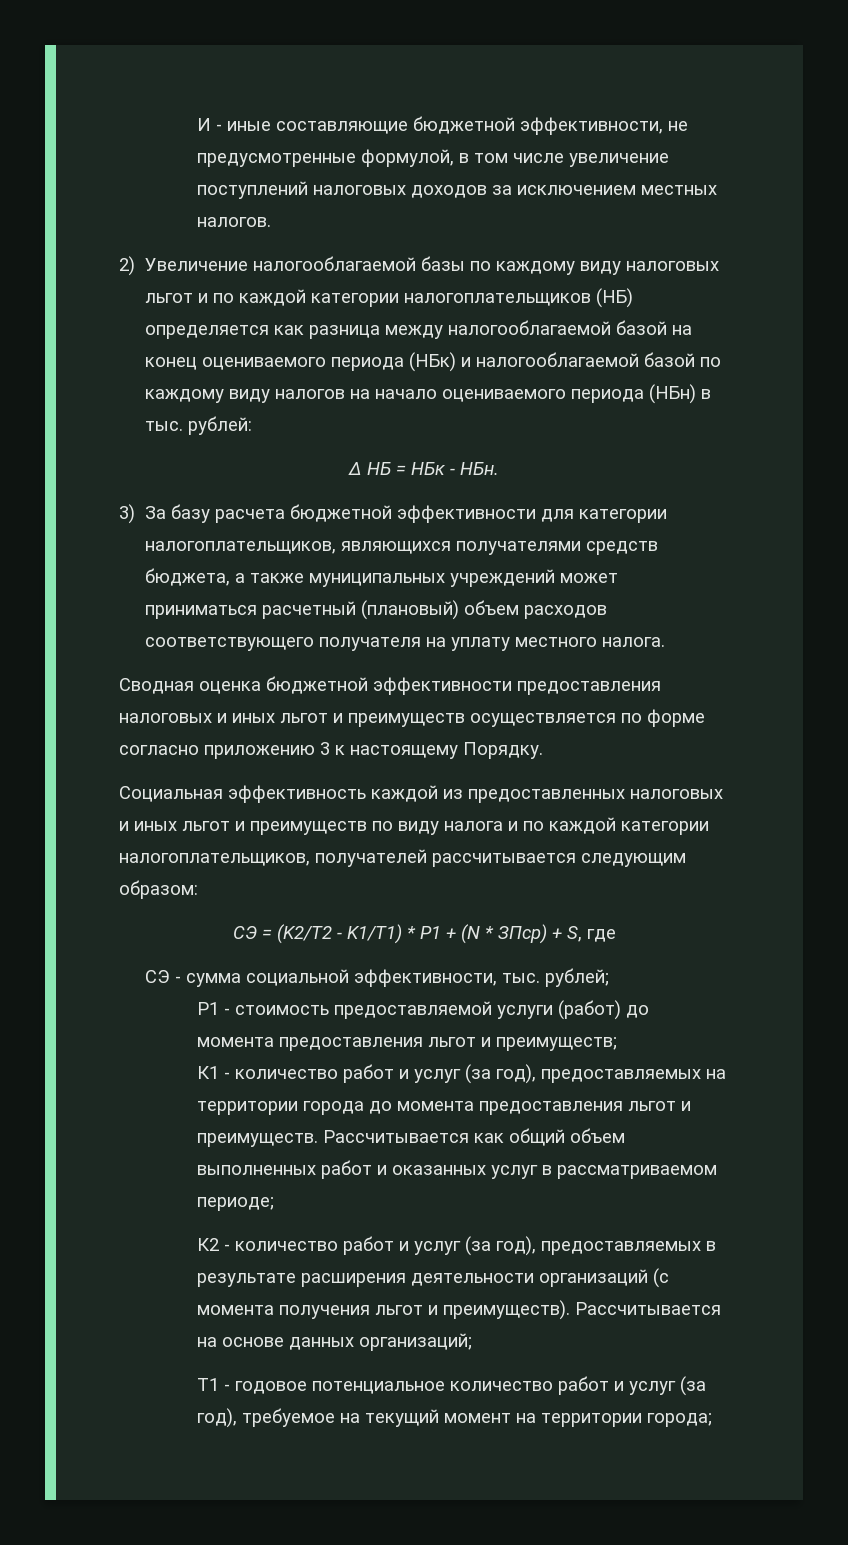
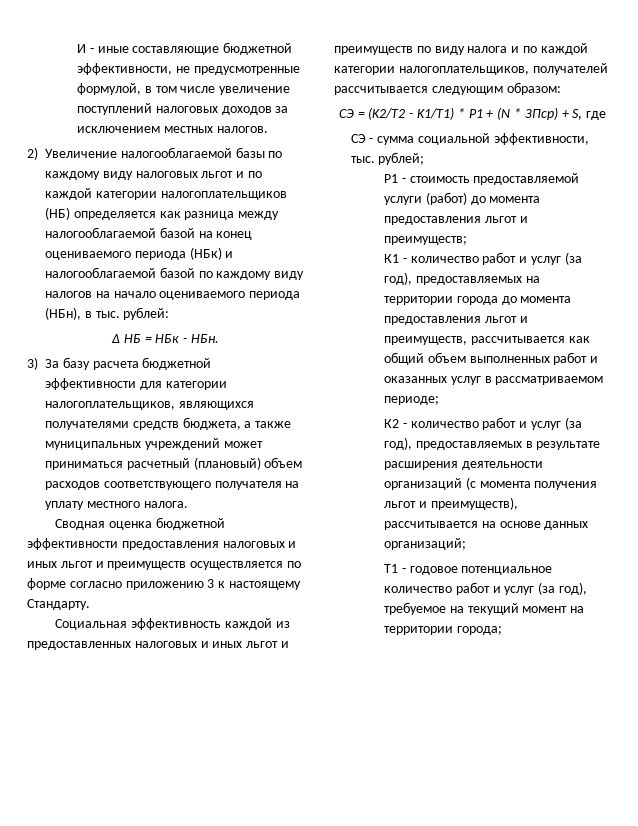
[649,384,697,404] (НБн) -> [45,307,81,320] (НБн),
[463,742,543,759] Порядку. -> [27,599,90,610] Стандарту.
[197,1130,470,1147] преимуществ. Рассчитывается -> [384,336,565,345] преимуществ, рассчитывается
[443,1300,722,1320] преимуществ). Рассчитывается -> [430,497,518,510] [384,521,479,530] преимуществ), рассчитывается

